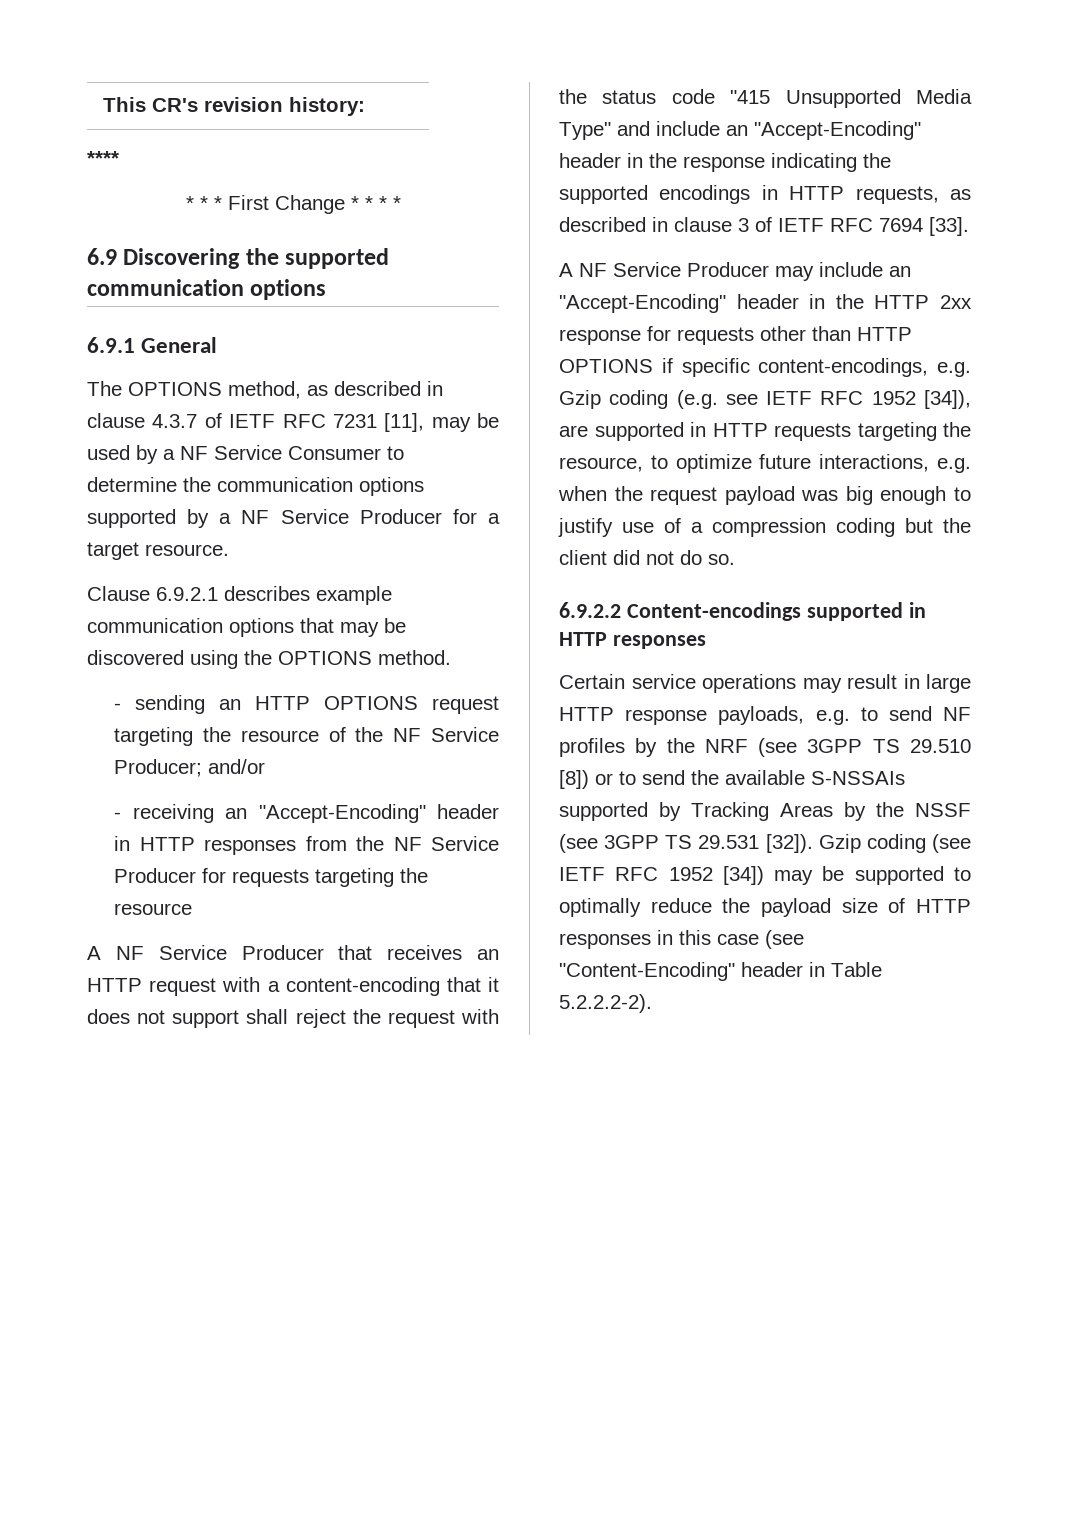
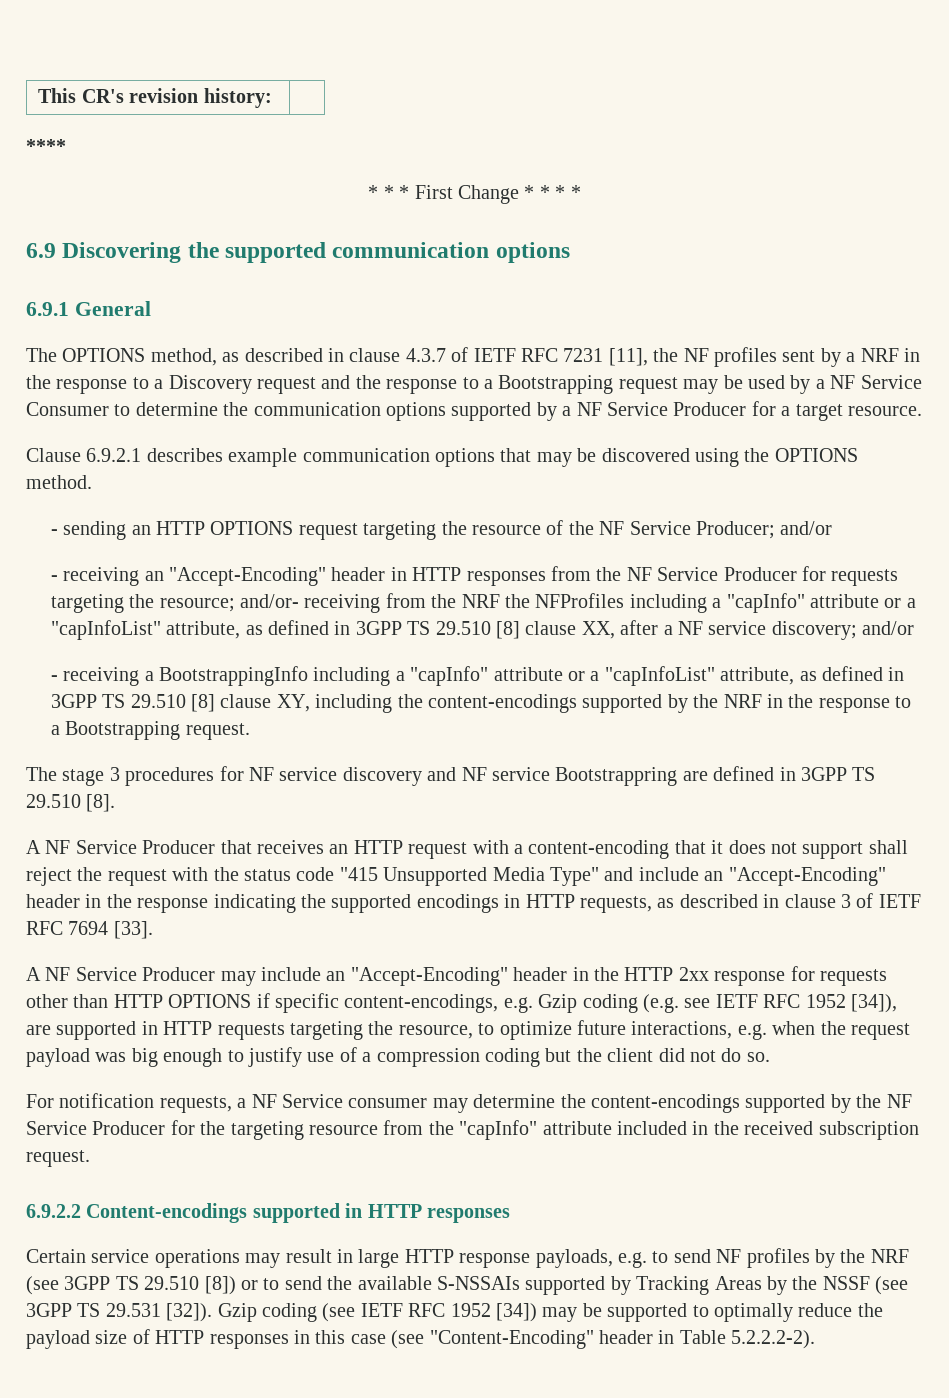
(425, 422) none -> [653,347,920,367] [26,375,678,394] the NF profiles sent by a NRF in the response to a Discovery request and the response to a Bootstrapping request
[114,903,193,915] resource -> [159,593,916,613] [50,620,915,640] [50,666,905,686] [50,694,912,713] [50,721,250,740] [26,766,876,786] [26,794,116,812] resource; and/or- receiving from the NRF the NFProfiles including a "capInfo" attribute or a "capInfoList" attribute, as defined in 3GPP TS 29.510 [8] clause XX, after a NF service discovery; and/or // - receiving a BootstrappingInfo including a "capInfo" attribute or a "capInfoList" attribute, as defined in 3GPP TS 29.510 [8] clause XY, including the content-encodings supported by the NRF in the response to a Bootstrapping request. // The stage 3 procedures for NF service discovery and NF service Bootstrappring are defined in 3GPP TS 29.510 [8].
(735, 559) none -> [26,1093,912,1113] [26,1120,919,1140] [26,1150,90,1167] // For notification requests, a NF Service consumer may determine the content-encodings supported by the NF Service Producer for the targeting resource from the "capInfo" attribute included in the received subscription request.

